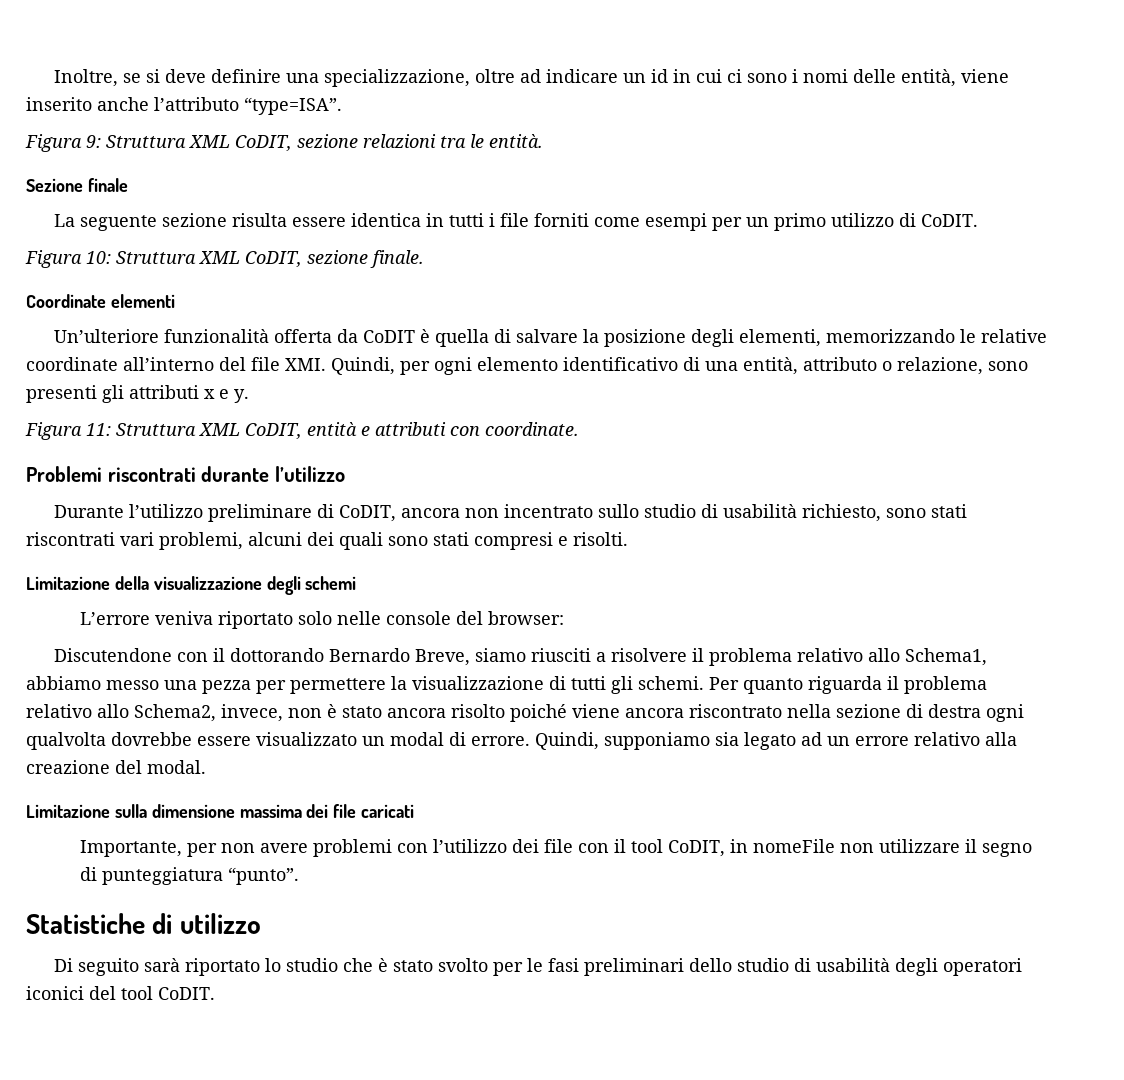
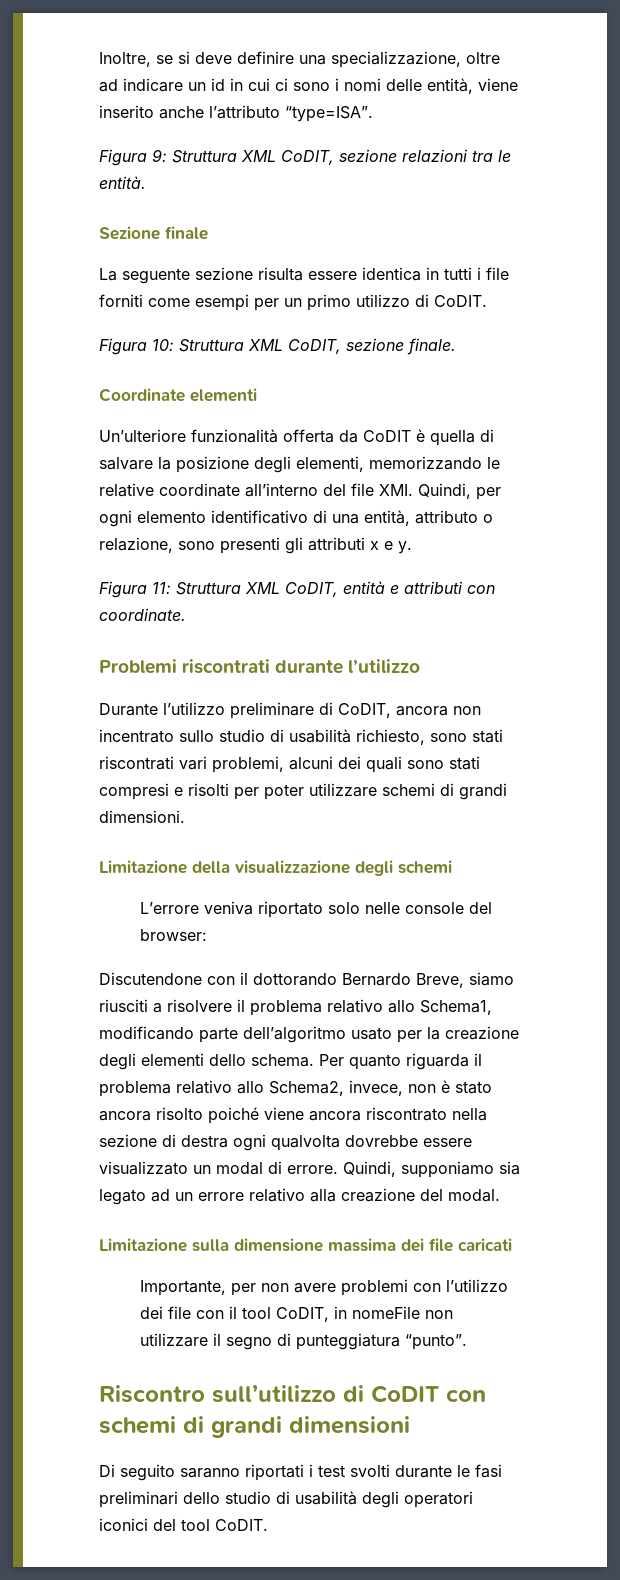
[573,532,628,546] risolti. -> [188,783,507,800] [99,810,185,823] risolti per poter utilizzare schemi di grandi dimensioni.
[26,676,704,694] abbiamo messo una pezza per permettere la visualizzazione di tutti gli schemi. -> [99,1026,519,1043] [99,1053,314,1070] modificando parte dell’algoritmo usato per la creazione degli elementi dello schema.
[26,913,261,934] [54,958,524,976] Statistiche di utilizzo // Di seguito sarà riportato lo studio che è stato svolto per -> [99,1385,486,1403] [99,1416,410,1438] [99,1464,452,1481] Riscontro sull’utilizzo di CoDIT con schemi di grandi dimensioni // Di seguito saranno riportati i test svolti durante

